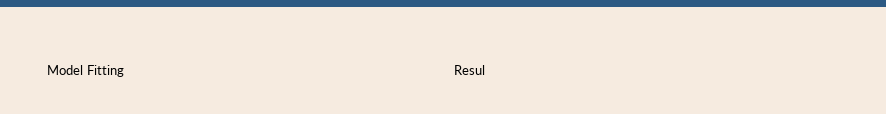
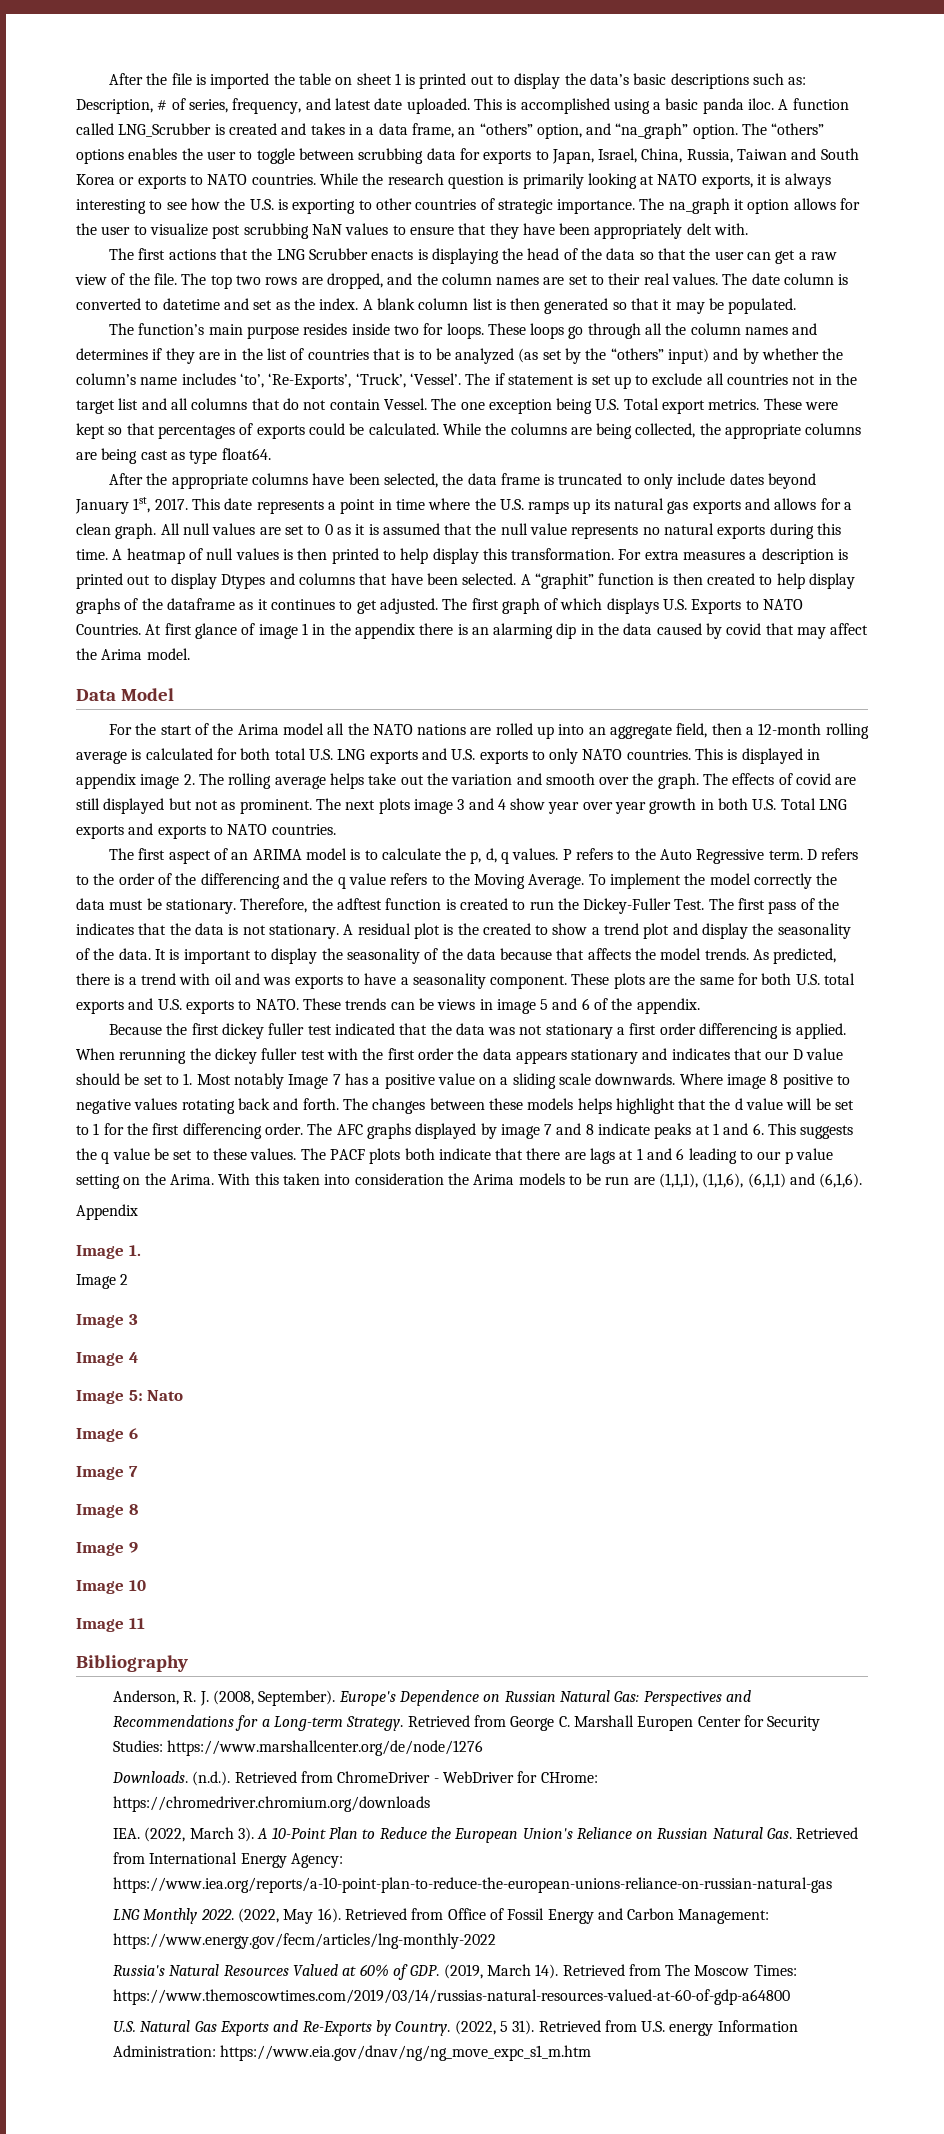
[47,65,124,77] [454,65,485,75] Model Fitting // Resul -> [108,73,807,89] [76,98,849,114] [76,123,825,139] [76,148,859,164] [76,173,831,189] [76,198,861,214] [76,223,749,239] [108,248,837,264] [75,273,849,289] [76,298,797,314] [108,323,818,339] [76,348,844,364] [76,373,858,389] [76,398,839,414] [76,423,862,439] [76,448,271,464] [108,473,817,489] [75,497,853,514] [76,523,842,539] [76,548,849,564] [76,573,856,589] [76,598,804,614] [76,623,869,639] [76,648,190,660] [76,688,174,701] [108,723,869,739] [76,748,821,764] [76,773,857,789] [76,798,848,814] [76,823,336,839] [108,848,859,864] [76,873,838,889] [76,898,840,914] [76,923,851,939] [76,948,837,964] [76,973,856,989] [76,998,700,1014] [108,1023,846,1039] [76,1048,844,1064] [76,1073,851,1089] [76,1098,855,1114] [76,1123,854,1139] [76,1148,834,1164] [76,1173,863,1189] [76,1204,138,1220] [76,1245,141,1259] [76,1274,129,1289] [76,1314,138,1328] [76,1352,138,1366] [76,1390,184,1404] [76,1428,138,1442] [76,1466,138,1480] [76,1504,138,1518] [76,1542,138,1556] [76,1580,146,1594] [76,1618,145,1632] [76,1655,188,1672] [113,1690,751,1706] [113,1715,821,1731] [113,1740,484,1756] [112,1771,598,1786] [113,1796,431,1812] [113,1827,859,1843] [113,1852,343,1868] [113,1877,833,1893] [113,1908,770,1924] [113,1933,497,1949] [113,1964,797,1980] [113,1989,791,2005] [113,2020,798,2036] [113,2045,592,2061] After the file is imported the table on sheet 1 is printed out to display the data’s basic descriptions such as: Description, # of series, frequency, and latest date uploaded. This is accomplished using a basic panda iloc. A function called LNG_Scrubber is created and takes in a data frame, an “others” option, and “na_graph” option. The “others” options enables the user to toggle between scrubbing data for exports to Japan, Israel, China, Russia, Taiwan and South Korea or exports to NATO countries. While the research question is primarily looking at NATO exports, it is always interesting to see how the U.S. is exporting to other countries of strategic importance. The na_graph it option allows for the user to visualize post scrubbing NaN values to ensure that they have been appropriately delt with. // The first actions that the LNG Scrubber enacts is displaying the head of the data so that the user can get a raw view of the file. The top two rows are dropped, and the column names are set to their real values. The date column is converted to datetime and set as the index. A blank column list is then generated so that it may be populated. // The function’s main purpose resides inside two for loops. These loops go through all the column names and determines if they are in the list of countries that is to be analyzed (as set by the “others” input) and by whether the column’s name includes ‘to’, ‘Re-Exports’, ‘Truck’, ‘Vessel’. The if statement is set up to exclude all countries not in the target list and all columns that do not contain Vessel. The one exception being U.S. Total export metrics. These were kept so that percentages of exports could be calculated. While the columns are being collected, the appropriate columns are being cast as type float64. // After the appropriate columns have been selected, the data frame is truncated to only include dates beyond January 1st, 2017. This date represents a point in time where the U.S. ramps up its natural gas exports and allows for a clean graph. All null values are set to 0 as it is assumed that the null value represents no natural exports during this time. A heatmap of null values is then printed to help display this transformation. For extra measures a description is printed out to display Dtypes and columns that have been selected. A “graphit” function is then created to help display graphs of the dataframe as it continues to get adjusted. The first graph of which displays U.S. Exports to NATO Countries. At first glance of image 1 in the appendix there is an alarming dip in the data caused by covid that may affect the Arima model. // Data Model // For the start of the Arima model all the NATO nations are rolled up into an aggregate field, then a 12-month rolling average is calculated for both total U.S. LNG exports and U.S. exports to only NATO countries. This is displayed in appendix image 2. The rolling average helps take out the variation and smooth over the graph. The effects of covid are still displayed but not as prominent. The next plots image 3 and 4 show year over year growth in both U.S. Total LNG exports and exports to NATO countries. // The first aspect of an ARIMA model is to calculate the p, d, q values. P refers to the Auto Regressive term. D refers to the order of the differencing and the q value refers to the Moving Average. To implement the model correctly the data must be stationary. Therefore, the adftest function is created to run the Dickey-Fuller Test. The first pass of the indicates that the data is not stationary. A residual plot is the created to show a trend plot and display the seasonality of the data. It is important to display the seasonality of the data because that affects the model trends. As predicted, there is a trend with oil and was exports to have a seasonality component. These plots are the same for both U.S. total exports and U.S. exports to NATO. These trends can be views in image 5 and 6 of the appendix. // Because the first dickey fuller test indicated that the data was not stationary a first order differencing is applied. When rerunning the dickey fuller test with the first order the data appears stationary and indicates that our D value should be set to 1. Most notably Image 7 has a positive value on a sliding scale downwards. Where image 8 positive to negative values rotating back and forth. The changes between these models helps highlight that the d value will be set to 1 for the first differencing order. The AFC graphs displayed by image 7 and 8 indicate peaks at 1 and 6. This suggests the q value be set to these values. The PACF plots both indicate that there are lags at 1 and 6 leading to our p value setting on the Arima. With this taken into consideration the Arima models to be run are (1,1,1), (1,1,6), (6,1,1) and (6,1,6). // Appendix // Image 1. // Image 2 // Image 3 // Image 4 // Image 5: Nato // Image 6 // Image 7 // Image 8 // Image 9 // Image 10 // Image 11 // Bibliography // Anderson, R. J. (2008, September). Europe's Dependence on Russian Natural Gas: Perspectives and Recommendations for a Long-term Strategy. Retrieved from George C. Marshall Europen Center for Security Studies: https://www.marshallcenter.org/de/node/1276 // Downloads. (n.d.). Retrieved from ChromeDriver - WebDriver for CHrome: https://chromedriver.chromium.org/downloads // IEA. (2022, March 3). A 10-Point Plan to Reduce the European Union's Reliance on Russian Natural Gas. Retrieved from International Energy Agency: https://www.iea.org/reports/a-10-point-plan-to-reduce-the-european-unions-reliance-on-russian-natural-gas // LNG Monthly 2022. (2022, May 16). Retrieved from Office of Fossil Energy and Carbon Management: https://www.energy.gov/fecm/articles/lng-monthly-2022 // Russia's Natural Resources Valued at 60% of GDP. (2019, March 14). Retrieved from The Moscow Times: https://www.themoscowtimes.com/2019/03/14/russias-natural-resources-valued-at-60-of-gdp-a64800 // U.S. Natural Gas Exports and Re-Exports by Country. (2022, 5 31). Retrieved from U.S. energy Information Administration: https://www.eia.gov/dnav/ng/ng_move_expc_s1_m.htm

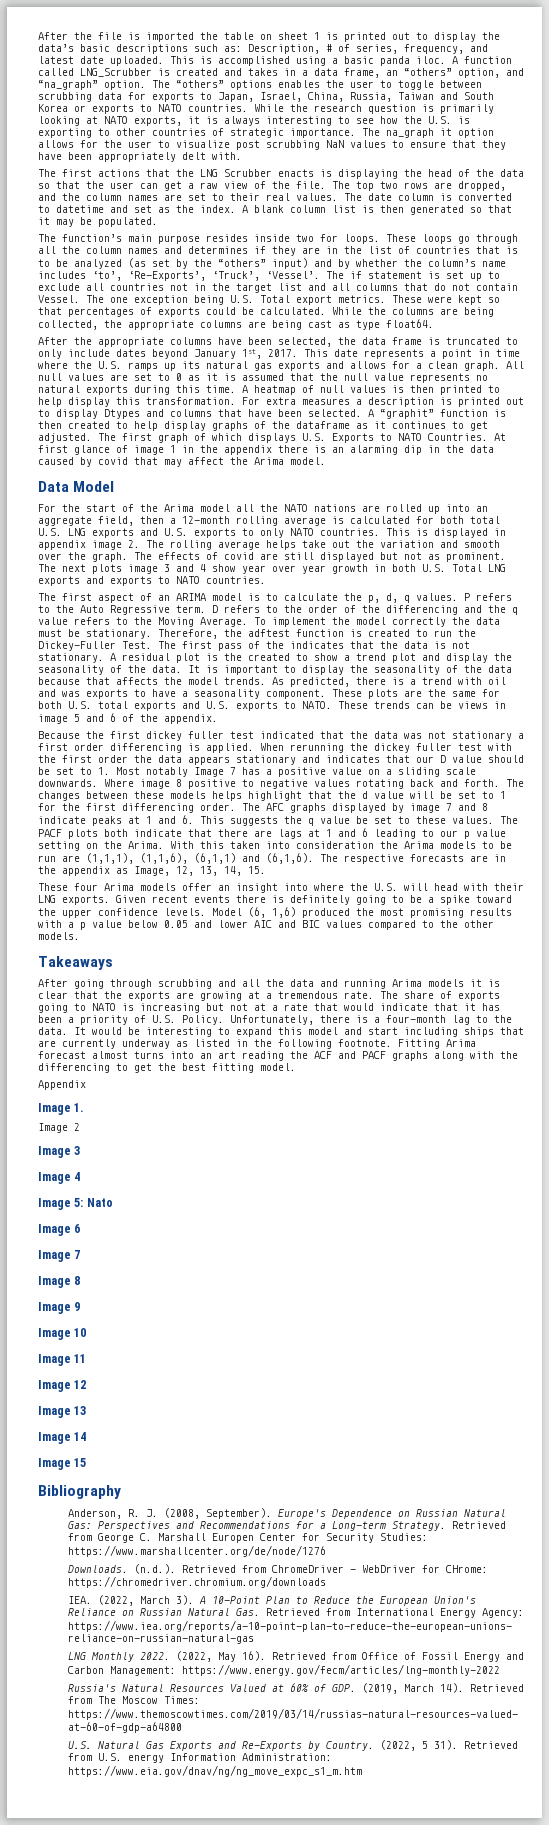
(863, 1180) none -> [320,854,506,864] [38,866,266,876] [38,883,524,893] [38,895,512,905] [38,907,512,918] [38,920,494,930] [38,932,80,940] [38,956,113,970] [38,979,500,989] [38,991,500,1001] [38,1003,500,1013] [38,1015,512,1025] [38,1027,524,1037] [38,1039,476,1049] [38,1051,518,1061] [38,1063,296,1073] The respective forecasts are in the appendix as Image, 12, 13, 14, 15. // These four Arima models offer an insight into where the U.S. will head with their LNG exports. Given recent events there is definitely going to be a spike toward the upper confidence levels. Model (6, 1,6) produced the most promising results with a p value below 0.05 and lower AIC and BIC values compared to the other models. // Takeaways // After going through scrubbing and all the data and running Arima models it is clear that the exports are growing at a tremendous rate. The share of exports going to NATO is increasing but not at a rate that would indicate that it has been a priority of U.S. Policy. Unfortunately, there is a four-month lag to the data. It would be interesting to expand this model and start including ships that are currently underway as listed in the following footnote. Fitting Arima forecast almost turns into an art reading the ACF and PACF graphs along with the differencing to get the best fitting model.
(145, 1623) none -> [38,1380,87,1392] [38,1406,87,1418] [38,1432,87,1444] [38,1458,87,1470] // Image 12 // Image 13 // Image 14 // Image 15

